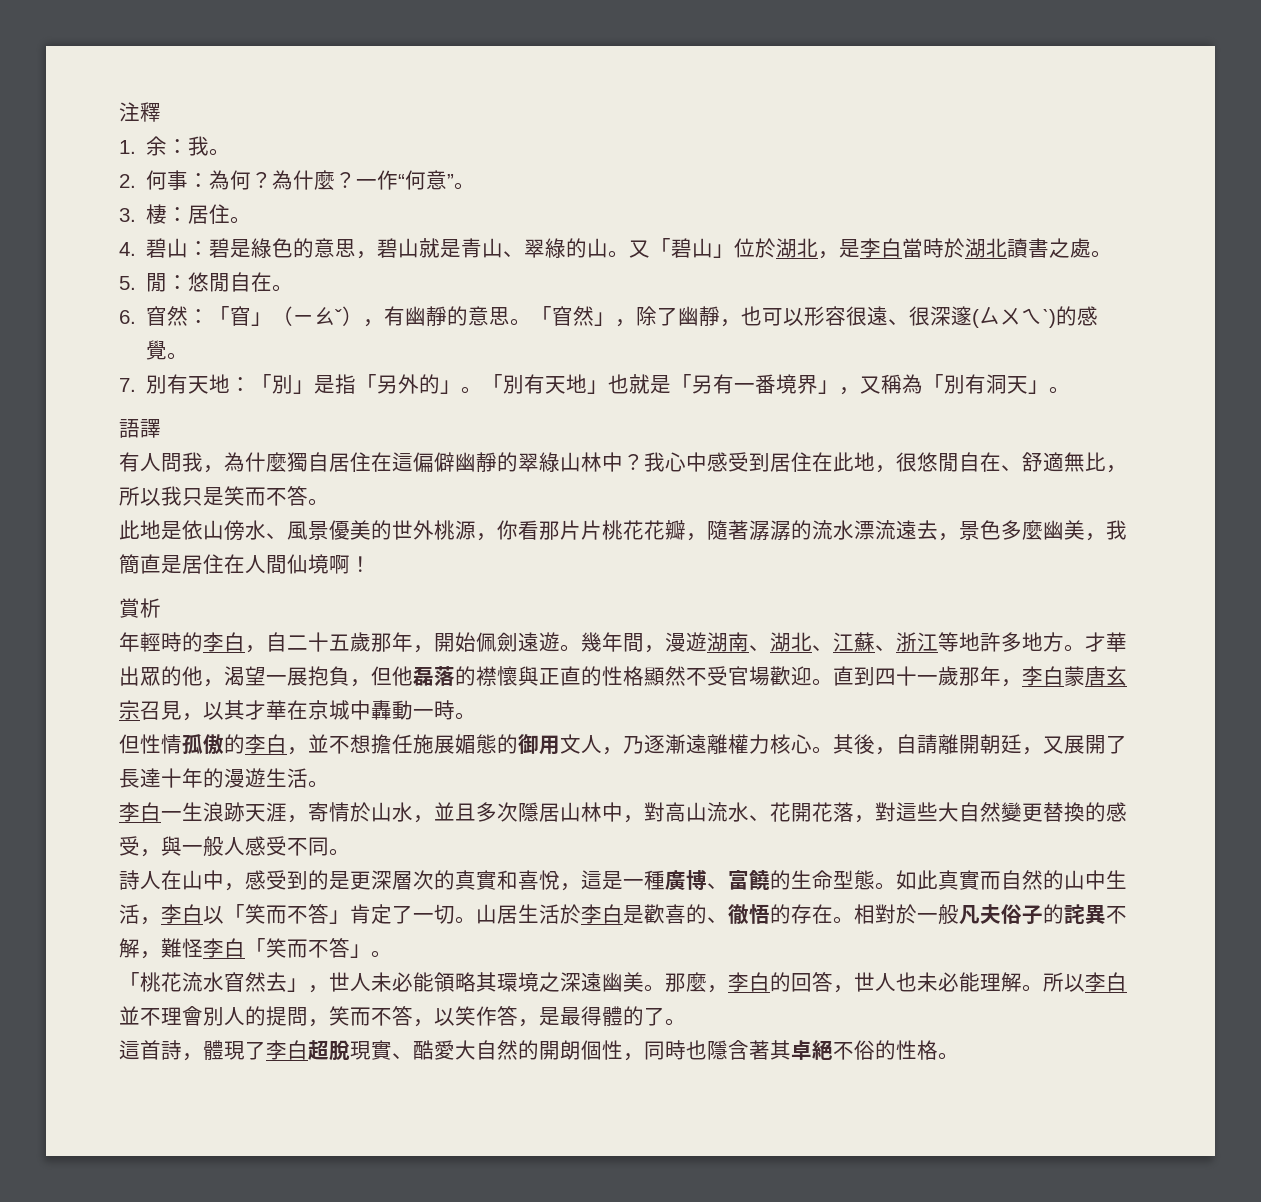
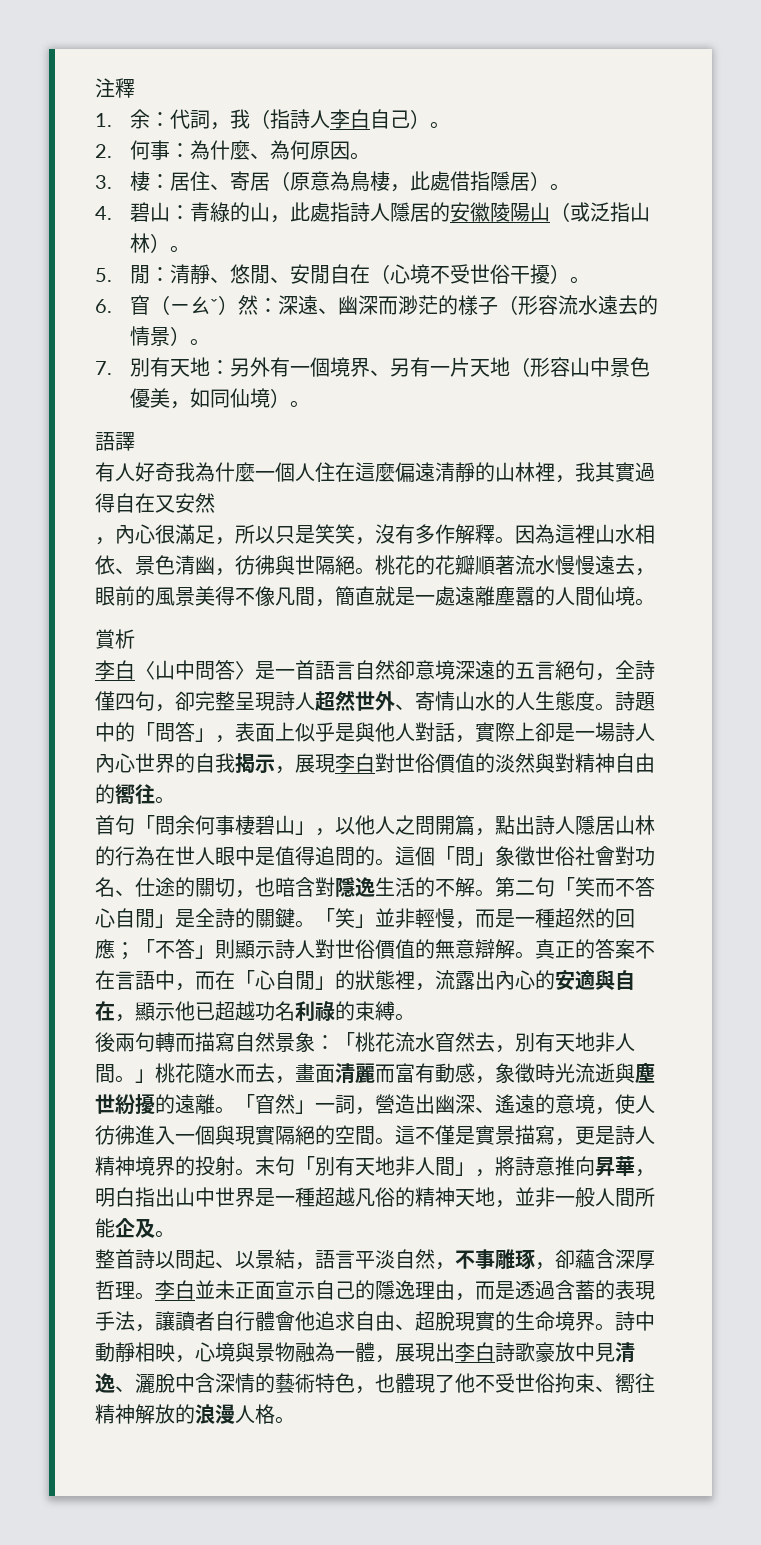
[188,136,231,156] [119,170,476,190] [119,204,252,224] [119,238,1113,259] [119,272,294,292] [119,306,1099,328] [146,340,189,360] [119,374,1071,395] [119,419,161,438] [119,452,1127,473] [119,486,329,506] [119,520,1127,541] [119,554,245,574] 我。 // 2.何事：為何？為什麼？一作“何意”。 // 3.棲：居住。 // 4.碧山：碧是綠色的意思，碧山就是青山、翠綠的山。又「碧山」位於湖北，是李白當時於湖北讀書之處。 // 5.閒：悠閒自在。 // 6.窅然：「窅」（ㄧㄠˇ），有幽靜的意思。「窅然」，除了幽靜，也可以形容很遠、很深邃(ㄙㄨㄟˋ)的感覺。 // 7.別有天地：「別」是指「另外的」。「別有天地」也就是「另有一番境界」，又稱為「別有洞天」。 // 語譯 // 有人問我，為什麼獨自居住在這偏僻幽靜的翠綠山林中？我心中感受到居住在此地，很悠閒自在、舒適無比，所以我只是笑而不答。 // 此地是依山傍水、風景優美的世外桃源，你看那片片桃花花瓣，隨著潺潺的流水漂流遠去，景色多麼幽美，我簡直是居住在 -> [170,109,451,130] [95,140,371,160] [95,171,571,192] [95,202,651,223] [130,233,191,253] [95,264,591,285] [95,295,659,315] [130,326,211,346] [95,357,651,377] [130,388,311,409] [95,432,135,451] [95,462,655,483] [95,493,215,513] [95,524,655,545] [95,555,655,576] [95,586,555,607] 代詞，我（指詩人李白自己）。 // 2.何事：為什麼、為何原因。 // 3.棲：居住、寄居（原意為鳥棲，此處借指隱居）。 // 4.碧山：青綠的山，此處指詩人隱居的安徽陵陽山（或泛指山林）。 // 5.閒：清靜、悠閒、安閒自在（心境不受世俗干擾）。 // 6.窅（ㄧㄠˇ）然：深遠、幽深而渺茫的樣子（形容流水遠去的情景）。 // 7.別有天地：另外有一個境界、另有一片天地（形容山中景色優美，如同仙境）。 // 語譯 // 有人好奇我為什麼一個人住在這麼偏遠清靜的山林裡，我其實過得自在又安然 // ，內心很滿足，所以只是笑笑，沒有多作解釋。因為這裡山水相依、景色清幽，彷彿與世隔絕。桃花的花瓣順著流水慢慢遠去，眼前的風景美得不像凡間，簡直就是一處遠離塵囂的
[329,554,371,574] 啊！ -> [635,598,655,606] 。
[119,632,1127,653] [119,666,1127,687] [119,700,476,721] [119,734,1127,755] [119,768,329,788] [119,802,1127,823] [119,836,350,857] [119,870,1127,891] [119,904,1127,925] [119,938,392,959] [119,972,1127,993] [119,1006,686,1027] [119,1040,917,1061] 年輕時的李白，自二十五歲那年，開始佩劍遠遊。幾年間，漫遊湖南、湖北、江蘇、浙江等地許多地方。才華出眾的他，渴望一展抱負，但他磊落的襟懷與正直的性格顯然不受官場歡迎。直到四十一歲那年，李白蒙唐玄宗召見，以其才華在京城中轟動一時。 // 但性情孤傲的李白，並不想擔任施展媚態的御用文人，乃逐漸遠離權力核心。其後，自請離開朝廷，又展開了長達十年的漫遊生活。 // 李白一生浪跡天涯，寄情於山水，並且多次隱居山林中，對高山流水、花開花落，對這些大自然變更替換的感受，與一般人感受不同。 // 詩人在山中，感受到的是更深層次的真實和喜悅，這是一種廣博、富饒的生命型態。如此真實而自然的山中生活，李白以「笑而不答」肯定了一切。山居生活於李白是歡喜的、徹悟的存在。相對於一般凡夫俗子的詫異不解，難怪李白「笑而不答」。 // 「桃花流水窅然去」，世人未必能領略其環境之深遠幽美。那麼，李白的回答，世人也未必能理解。所以李白並不理會別人的提問，笑而不答，以笑作答，是最得體的了。 // 這首詩，體現了李白超脫現實、酷愛大自然的開朗個性，同時也隱含著其卓絕不俗的性 -> [95,660,655,681] [95,690,655,712] [95,722,655,743] [95,753,655,774] [95,784,175,804] [95,815,655,836] [95,846,655,866] [95,877,655,898] [95,908,635,929] [95,939,655,960] [95,970,635,991] [95,1001,415,1022] [95,1032,635,1053] [95,1062,655,1084] [95,1094,655,1115] [95,1125,655,1146] [95,1156,655,1177] [95,1187,655,1208] [95,1218,175,1238] [95,1249,655,1270] [95,1280,655,1301] [95,1311,655,1332] [95,1342,635,1363] [95,1373,655,1394] [95,1404,255,1424] 李白〈山中問答〉是一首語言自然卻意境深遠的五言絕句，全詩僅四句，卻完整呈現詩人超然世外、寄情山水的人生態度。詩題中的「問答」，表面上似乎是與他人對話，實際上卻是一場詩人內心世界的自我揭示，展現李白對世俗價值的淡然與對精神自由的嚮往。 // 首句「問余何事棲碧山」，以他人之問開篇，點出詩人隱居山林的行為在世人眼中是值得追問的。這個「問」象徵世俗社會對功名、仕途的關切，也暗含對隱逸生活的不解。第二句「笑而不答心自閒」是全詩的關鍵。「笑」並非輕慢，而是一種超然的回應；「不答」則顯示詩人對世俗價值的無意辯解。真正的答案不在言語中，而在「心自閒」的狀態裡，流露出內心的安適與自在，顯示他已超越功名利祿的束縛。 // 後兩句轉而描寫自然景象：「桃花流水窅然去，別有天地非人間。」桃花隨水而去，畫面清麗而富有動感，象徵時光流逝與塵世紛擾的遠離。「窅然」一詞，營造出幽深、遙遠的意境，使人彷彿進入一個與現實隔絕的空間。這不僅是實景描寫，更是詩人精神境界的投射。末句「別有天地非人間」，將詩意推向昇華，明白指出山中世界是一種超越凡俗的精神天地，並非一般人間所能企及。 // 整首詩以問起、以景結，語言平淡自然，不事雕琢，卻蘊含深厚哲理。李白並未正面宣示自己的隱逸理由，而是透過含蓄的表現手法，讓讀者自行體會他追求自由、超脫現實的生命境界。詩中動靜相映，心境與景物融為一體，展現出李白詩歌豪放中見清逸、灑脫中含深情的藝術特色，也體現了他不受世俗拘束、嚮往精神解放的浪漫人

